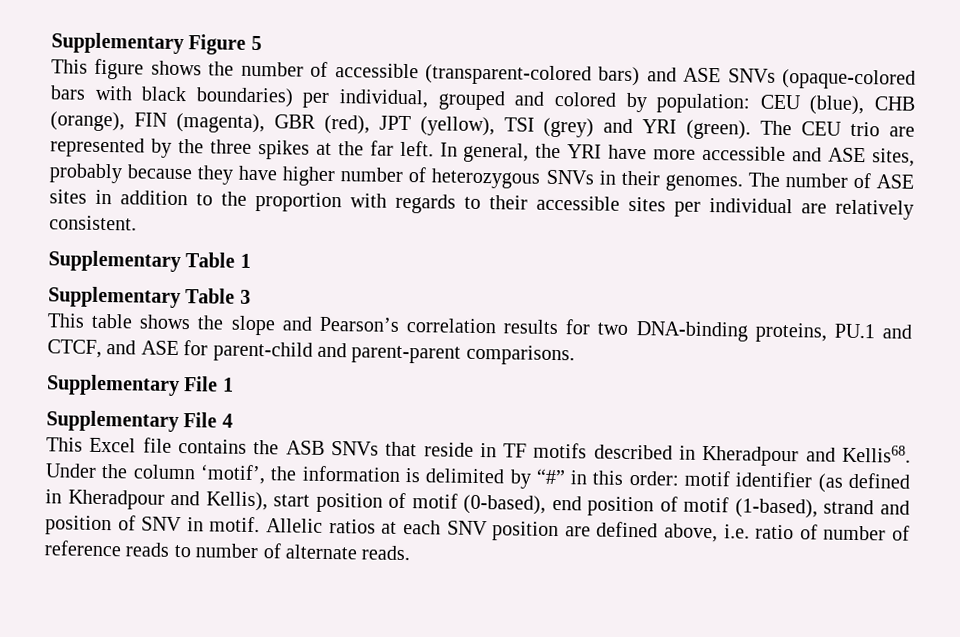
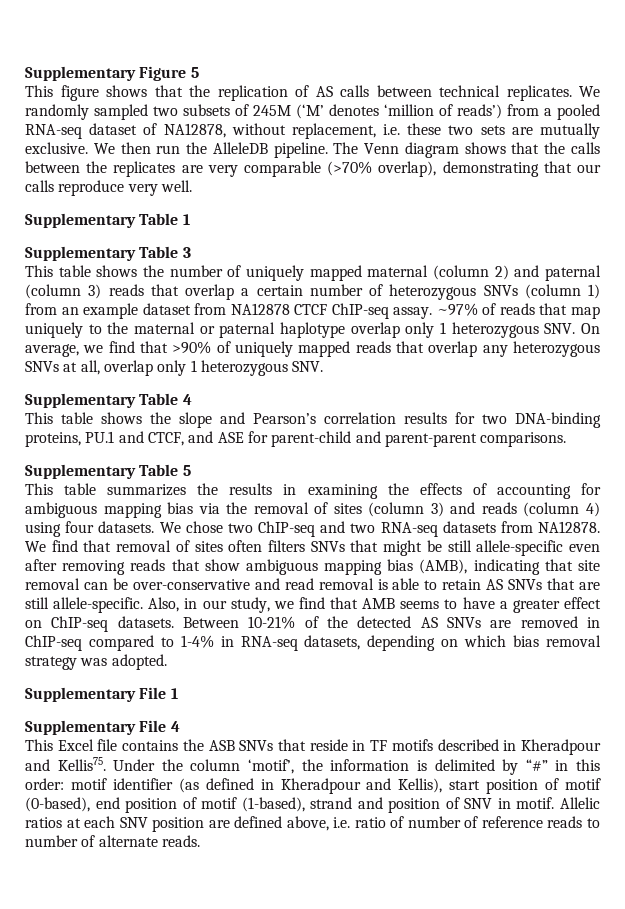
[208,61,916,90] [50,85,916,116] [50,111,915,140] [50,137,916,167] [49,163,915,192] [49,189,914,220] [49,215,137,231] the number of accessible (transparent-colored bars) and ASE SNVs (opaque-colored bars with black boundaries) per individual, grouped and colored by population: CEU (blue), CHB (orange), FIN (magenta), GBR (red), JPT (yellow), TSI (grey) and YRI (green). The CEU trio are represented by the three spikes at the far left. In general, the YRI have more accessible and ASE sites, probably because they have higher number of heterozygous SNVs in their genomes. The number of ASE sites in addition to the proportion with regards to their accessible sites per individual are relatively consistent. -> [154,85,600,101] [25,104,600,120] [25,123,600,139] [25,142,600,158] [25,161,602,177] [25,180,192,196] that the replication of AS calls between technical replicates. We randomly sampled two subsets of 245M (‘M’ denotes ‘million of reads’) from a pooled RNA-seq dataset of NA12878, without replacement, i.e. these two sets are mutually exclusive. We then run the AlleleDB pipeline. The Venn diagram shows that the calls between the replicates are very comparable (>70% overlap), demonstrating that our calls reproduce very well.
(251, 296) none -> [25,265,601,281] [25,284,600,300] [25,303,601,319] [25,322,600,338] [25,341,600,357] [25,360,324,376] [25,393,192,408] // This table shows the number of uniquely mapped maternal (column 2) and paternal (column 3) reads that overlap a certain number of heterozygous SNVs (column 1) from an example dataset from NA12878 CTCF ChIP-seq assay. ~97% of reads that map uniquely to the maternal or paternal haplotype overlap only 1 heterozygous SNV. On average, we find that >90% of uniquely mapped reads that overlap any heterozygous SNVs at all, overlap only 1 heterozygous SNV. // Supplementary Table 4
(575, 355) none -> [25,464,191,479] [25,483,602,499] [25,502,601,518] [25,521,600,537] [25,540,600,556] [25,559,600,575] [25,578,601,590] [25,597,601,613] [25,616,600,632] [25,635,602,651] [25,654,167,670] // Supplementary Table 5 // This table summarizes the results in examining the effects of accounting for ambiguous mapping bias via the removal of sites (column 3) and reads (column 4) using four datasets. We chose two ChIP-seq and two RNA-seq datasets from NA12878. We find that removal of sites often filters SNVs that might be still allele-specific even after removing reads that show ambiguous mapping bias (AMB), indicating that site removal can be over-conservative and read removal is able to retain AS SNVs that are still allele-specific. Also, in our study, we find that AMB seems to have a greater effect on ChIP-seq datasets. Between 10-21% of the detected AS SNVs are removed in ChIP-seq compared to 1-4% in RNA-seq datasets, depending on which bias removal strategy was adopted.
[842,444,911,463] Kellis68. -> [57,757,106,771] Kellis75.

